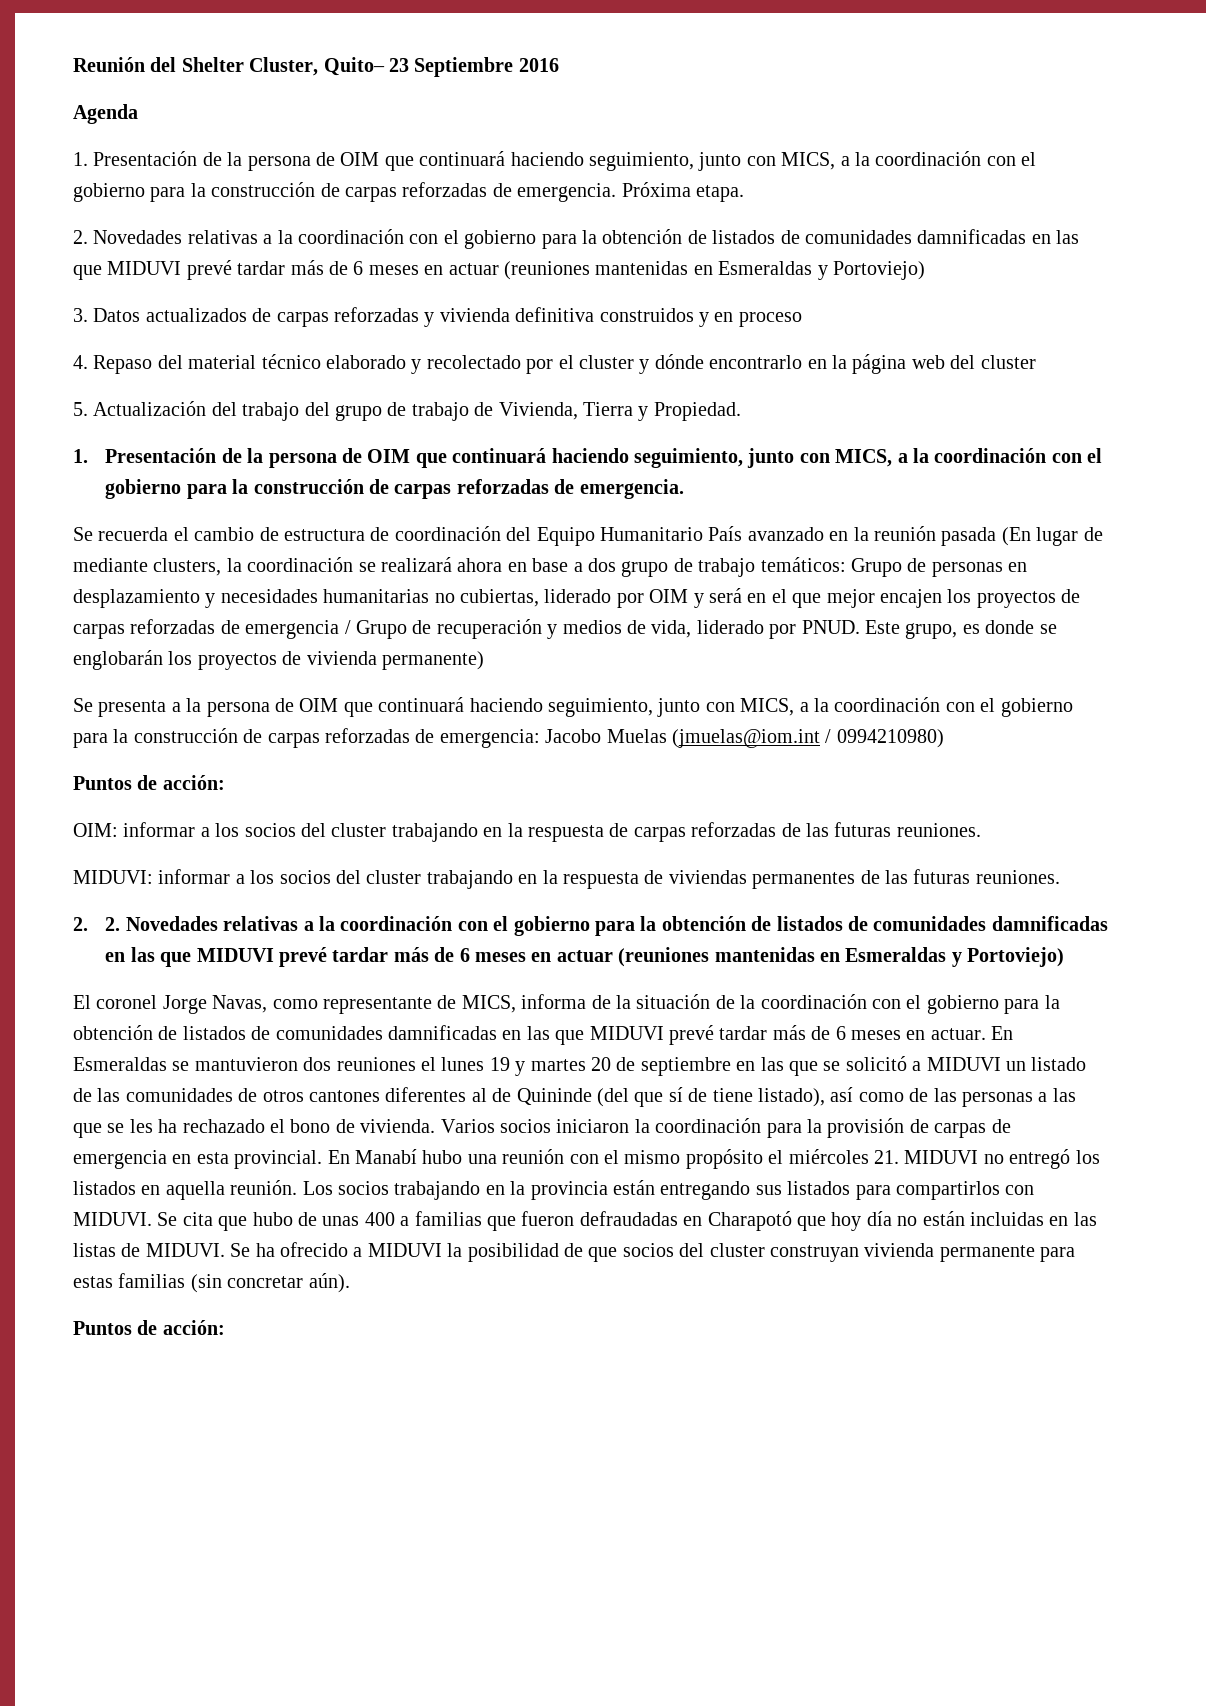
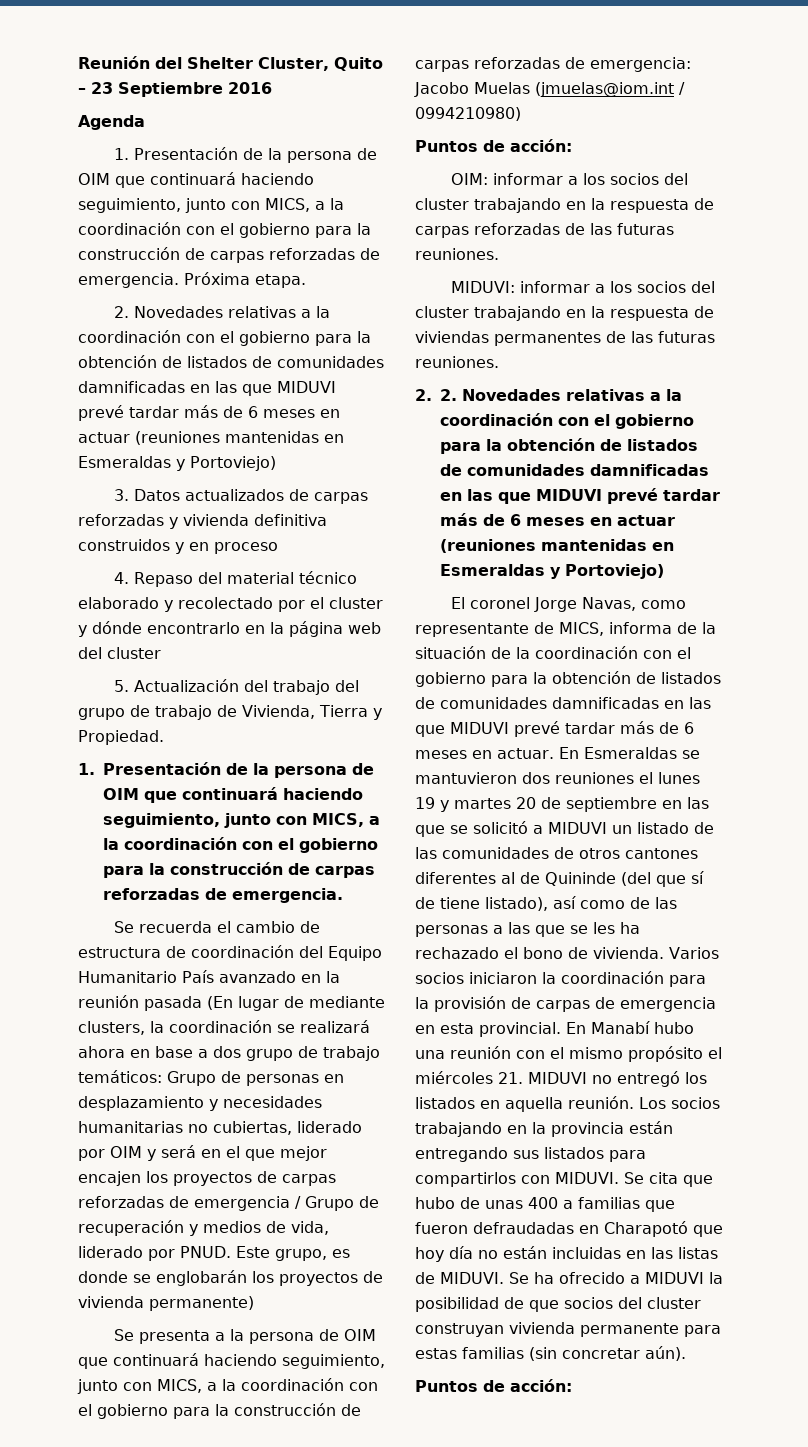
[323,57,385,76] Quito– -> [333,57,383,71] [78,88,86,94] Quito –

